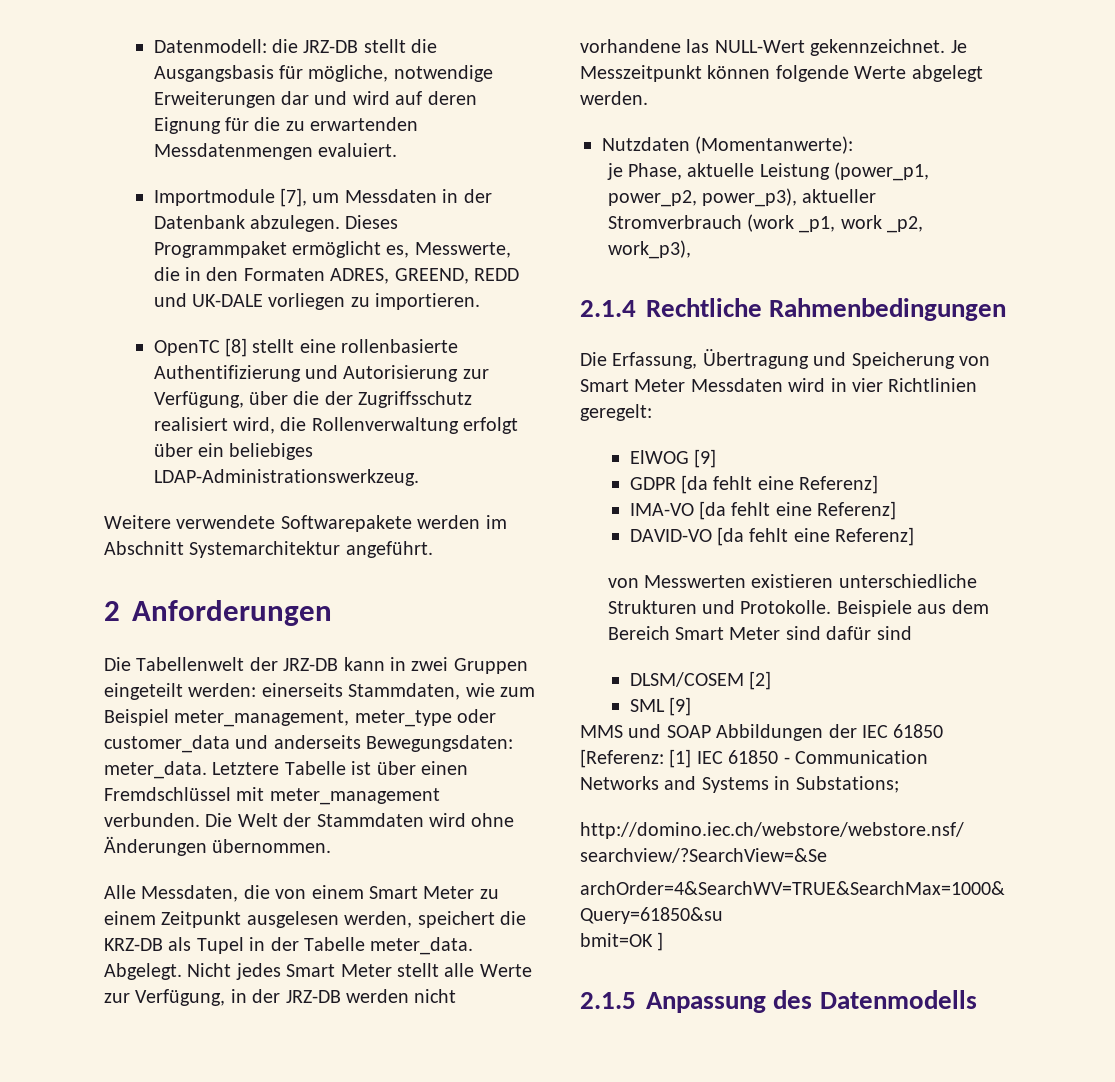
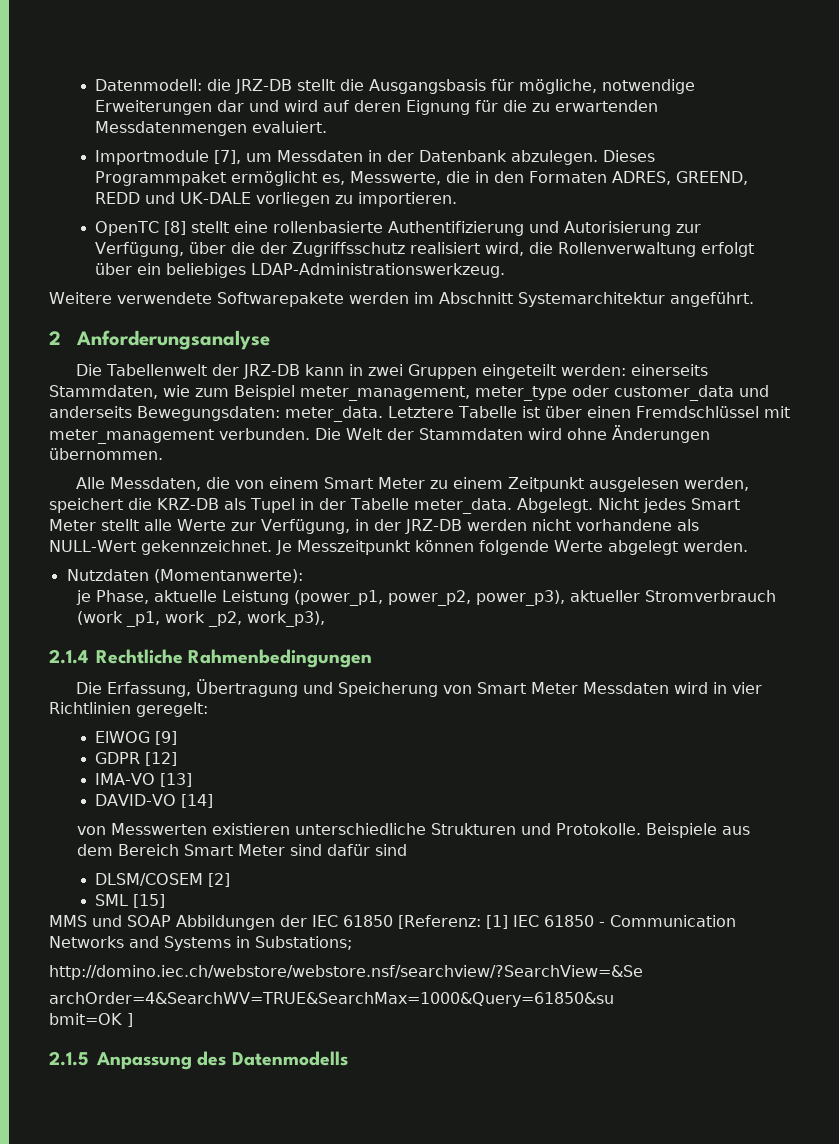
[131,600,332,626] Anforderungen -> [76,330,271,350] Anforderungsanalyse
[686,39,710,53] las -> [676,519,699,531] als
[681,475,879,494] [629,501,897,520] [629,527,915,546] [da fehlt eine Referenz] // IMA-VO [da fehlt eine Referenz] // DAVID-VO [da fehlt eine Referenz] -> [144,752,177,766] [94,773,192,787] [94,794,213,808] [12] // IMA-VO [13] // DAVID-VO [14]
[669,697,692,716] [9] -> [132,894,165,908] [15]

